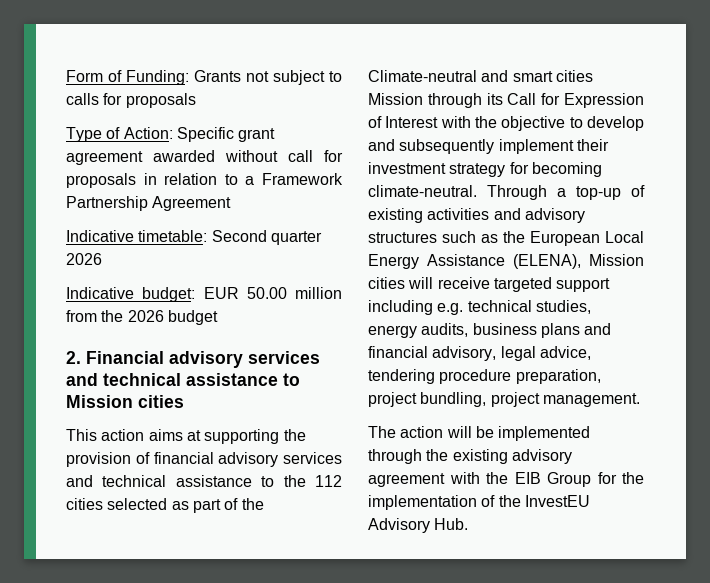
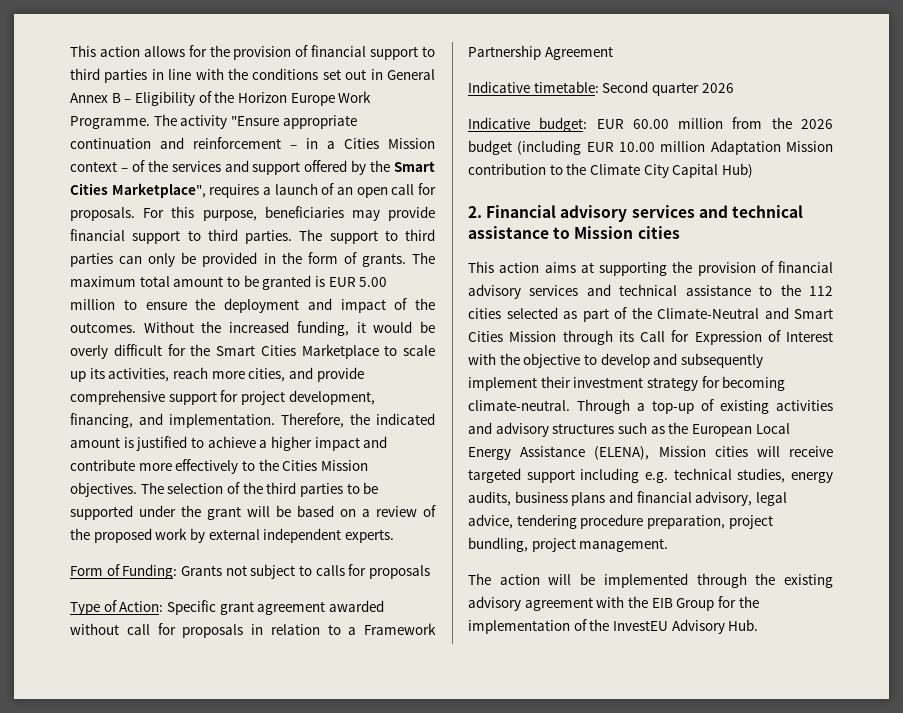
(66, 76) none -> [70,45,435,60] [70,68,435,83] [70,91,372,106] [70,114,357,129] [70,137,435,149] [70,160,435,175] [70,183,436,198] [70,206,435,221] [70,229,435,244] [70,252,435,267] [70,275,388,290] [70,298,435,313] [70,321,436,336] [70,344,435,359] [70,367,364,382] [70,390,375,405] [70,413,435,428] [70,436,388,451] [70,459,368,474] [70,482,379,497] [70,505,436,520] [70,528,394,543] This action allows for the provision of financial support to third parties in line with the conditions set out in General Annex B – Eligibility of the Horizon Europe Work Programme. The activity "Ensure appropriate continuation and reinforcement – in a Cities Mission context – of the services and support offered by the Smart Cities Marketplace", requires a launch of an open call for proposals. For this purpose, beneficiaries may provide financial support to third parties. The support to third parties can only be provided in the form of grants. The maximum total amount to be granted is EUR 5.00 million to ensure the deployment and impact of the outcomes. Without the increased funding, it would be overly difficult for the Smart Cities Marketplace to scale up its activities, reach more cities, and provide comprehensive support for project development, financing, and implementation. Therefore, the indicated amount is justified to achieve a higher impact and contribute more effectively to the Cities Mission objectives. The selection of the third parties to be supported under the grant will be based on a review of the proposed work by external independent experts. //
[246,287,287,299] 50.00 -> [632,119,669,129] 60.00
(218, 317) none -> [517,140,833,155] [468,163,753,178] (including EUR 10.00 million Adaptation Mission contribution to the Climate City Capital Hub)
[368,70,593,82] Climate-neutral and smart cities -> [657,307,833,319] [468,331,503,342] Climate-Neutral and Smart Cities

